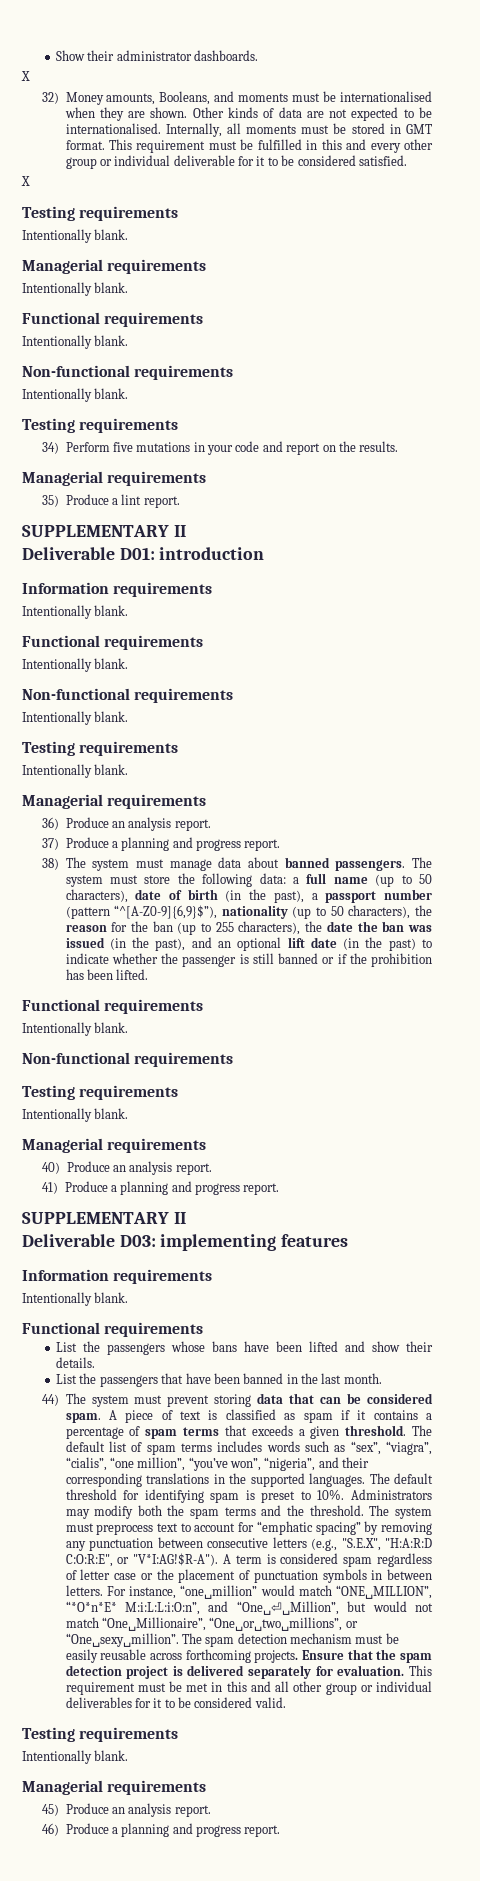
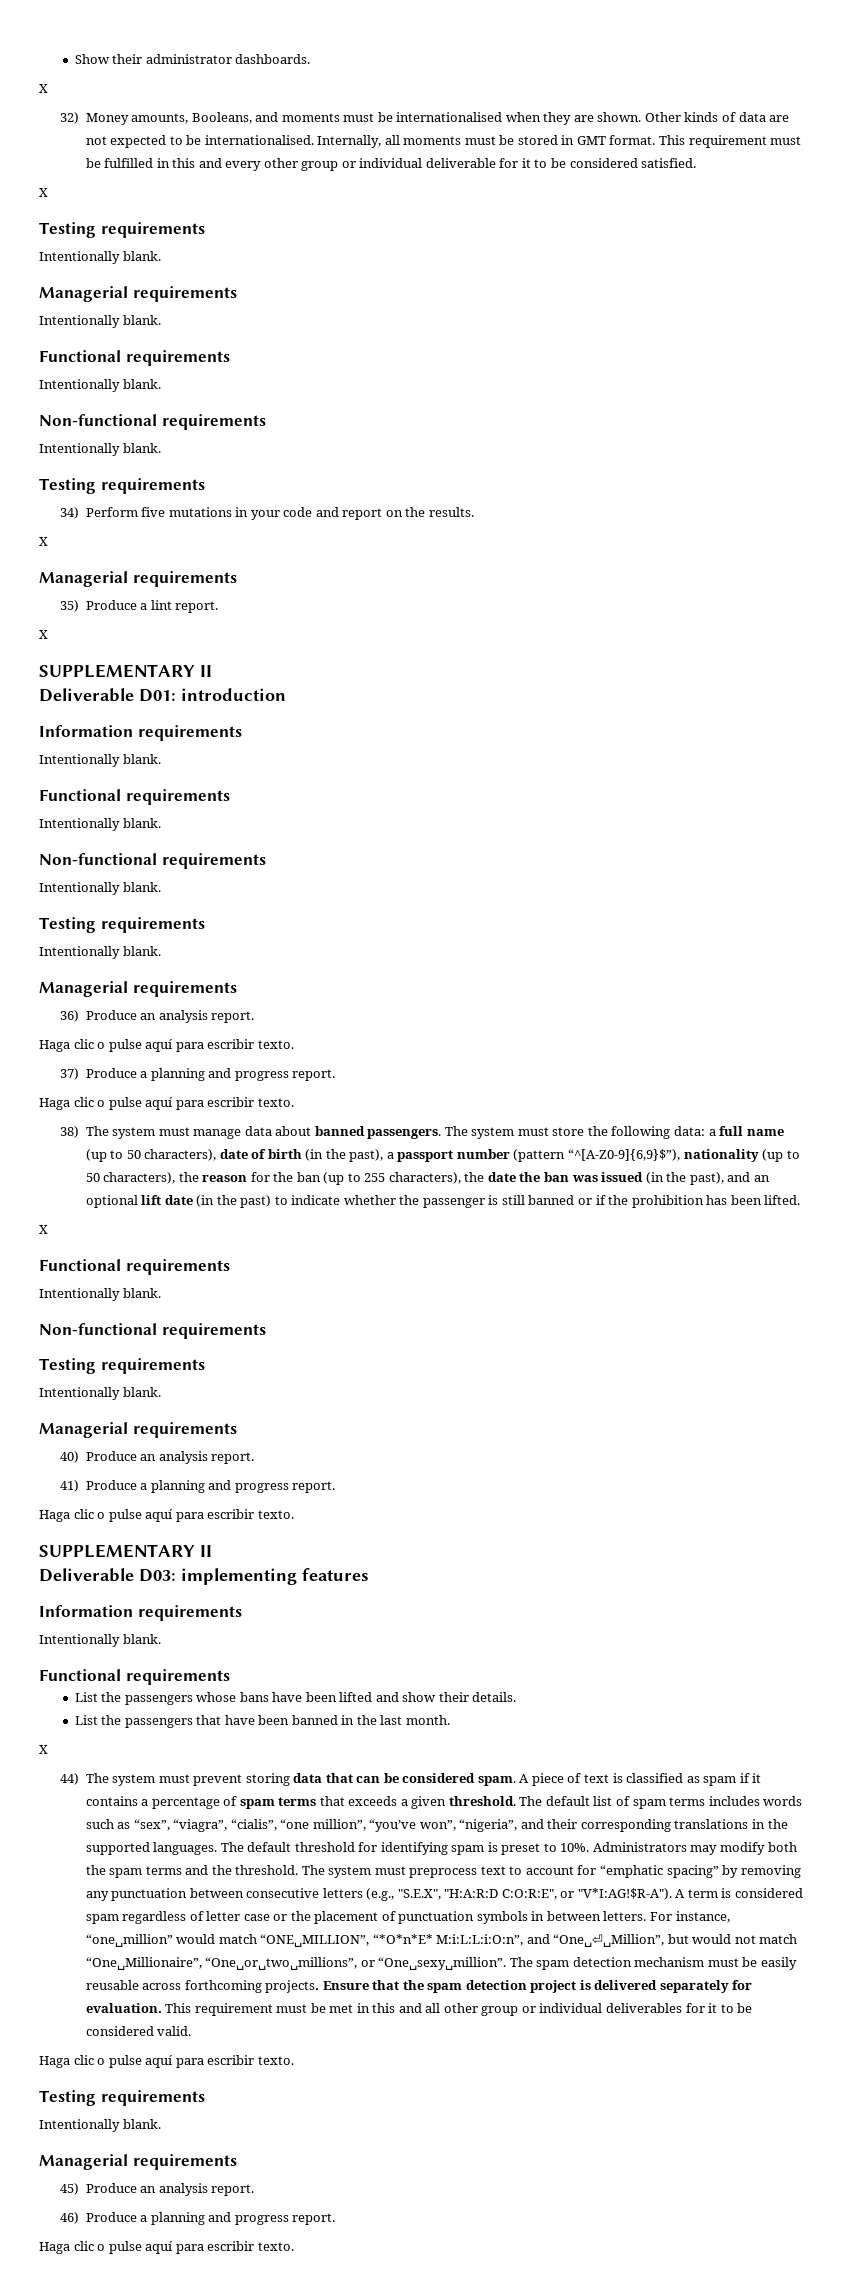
(399, 446) none -> [39,537,48,546] // X
(180, 502) none -> [39,630,48,639] // X
(211, 825) none -> [39,1039,294,1052] // Haga clic o pulse aquí para escribir texto.
(281, 845) none -> [39,1097,294,1110] // Haga clic o pulse aquí para escribir texto.
(149, 974) none -> [39,1225,48,1234] // X
(280, 1189) none -> [39,1509,294,1522] // Haga clic o pulse aquí para escribir texto.
(382, 1378) none -> [39,1745,48,1754] // X
(286, 1702) none -> [39,2055,294,2068] // Haga clic o pulse aquí para escribir texto.
(281, 1831) none -> [39,2241,294,2254] // Haga clic o pulse aquí para escribir texto.

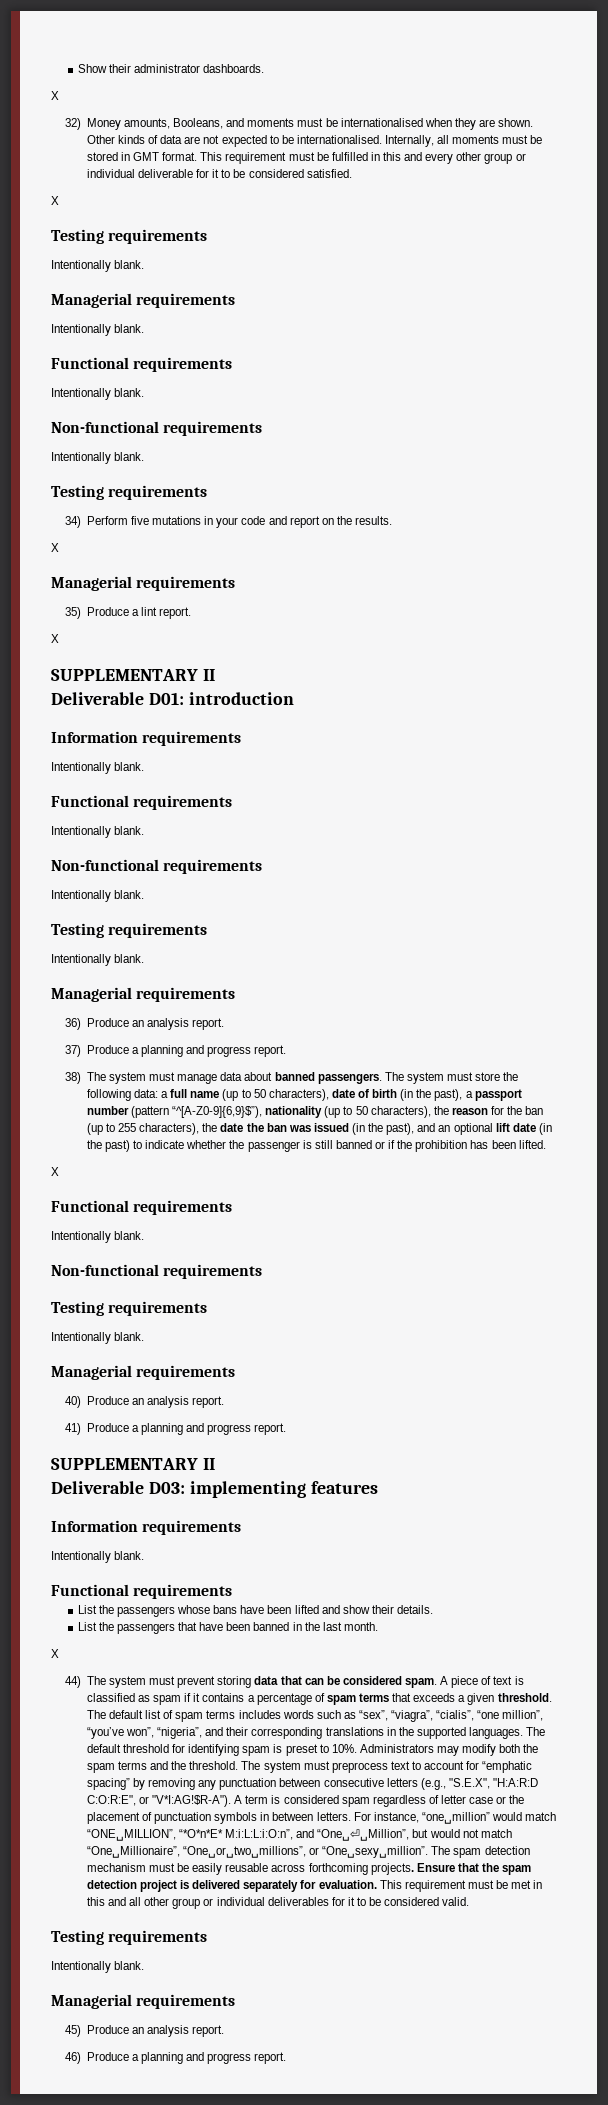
[39,1039,294,1052] // Haga clic o pulse aquí para escribir texto. -> (225, 1024) none
[39,1097,294,1110] // Haga clic o pulse aquí para escribir texto. -> (287, 1051) none
[39,1509,294,1522] // Haga clic o pulse aquí para escribir texto. -> (287, 1429) none
[39,2055,294,2068] // Haga clic o pulse aquí para escribir texto. -> (470, 1901) none
[39,2241,294,2254] // Haga clic o pulse aquí para escribir texto. -> (287, 2058) none

